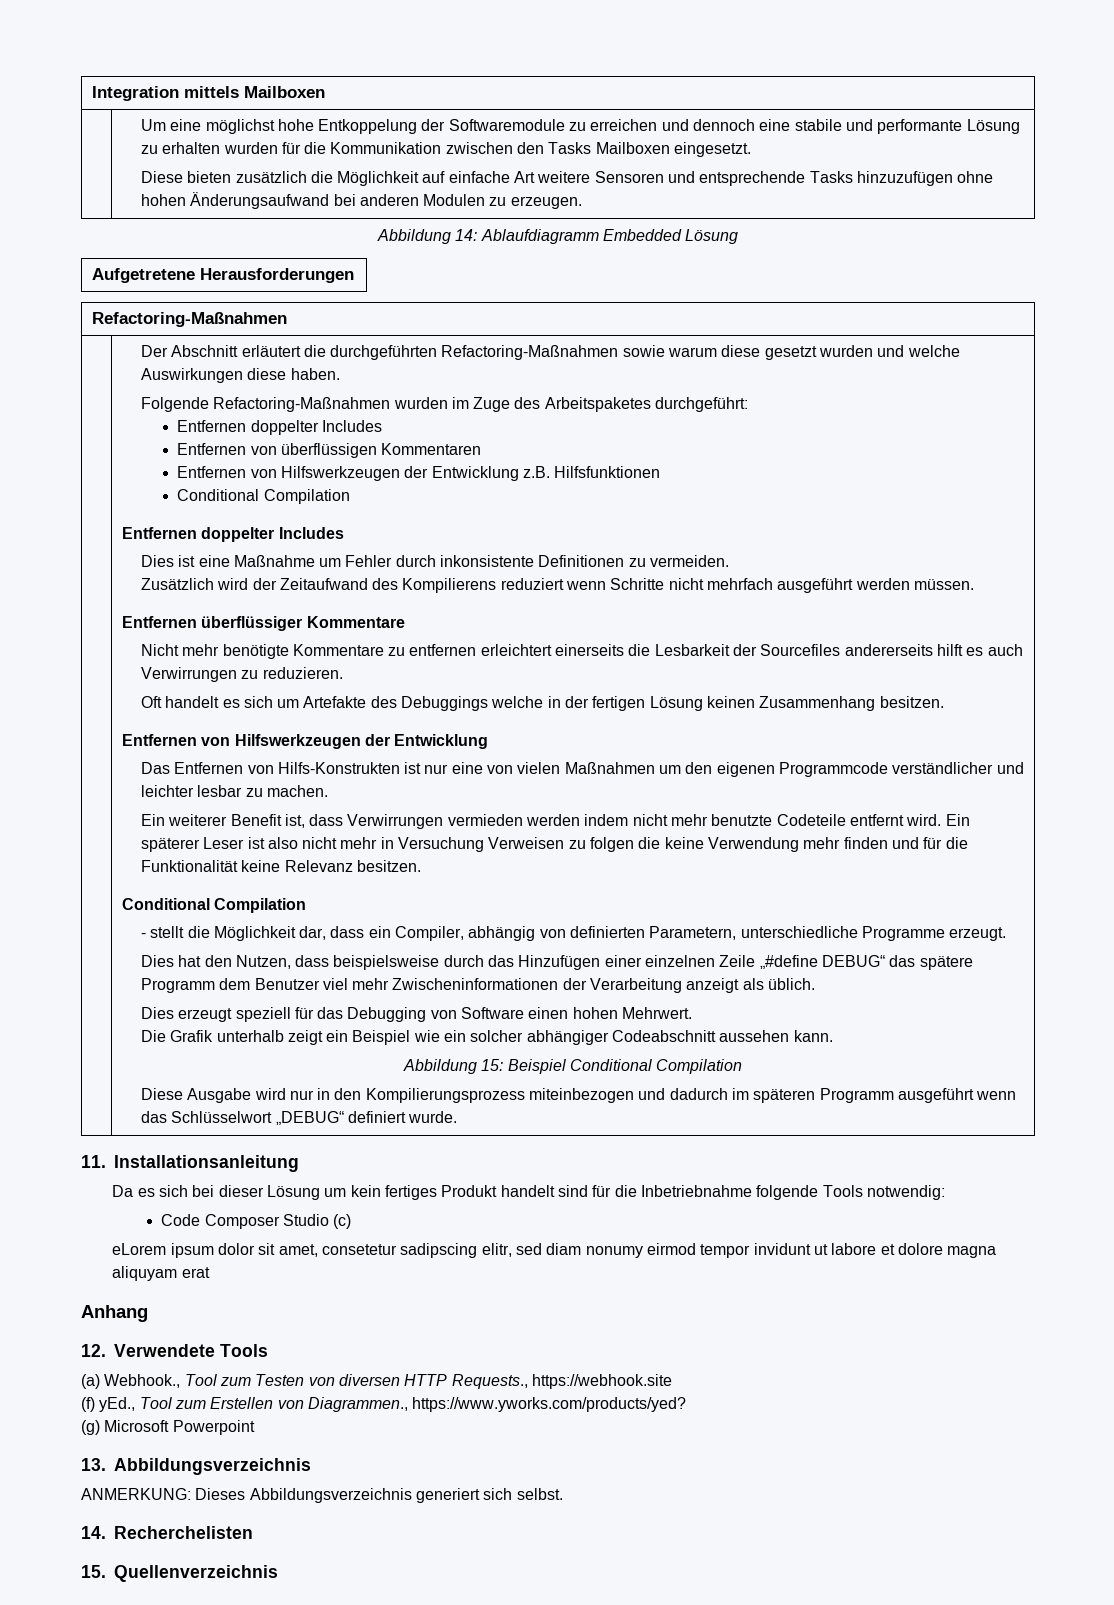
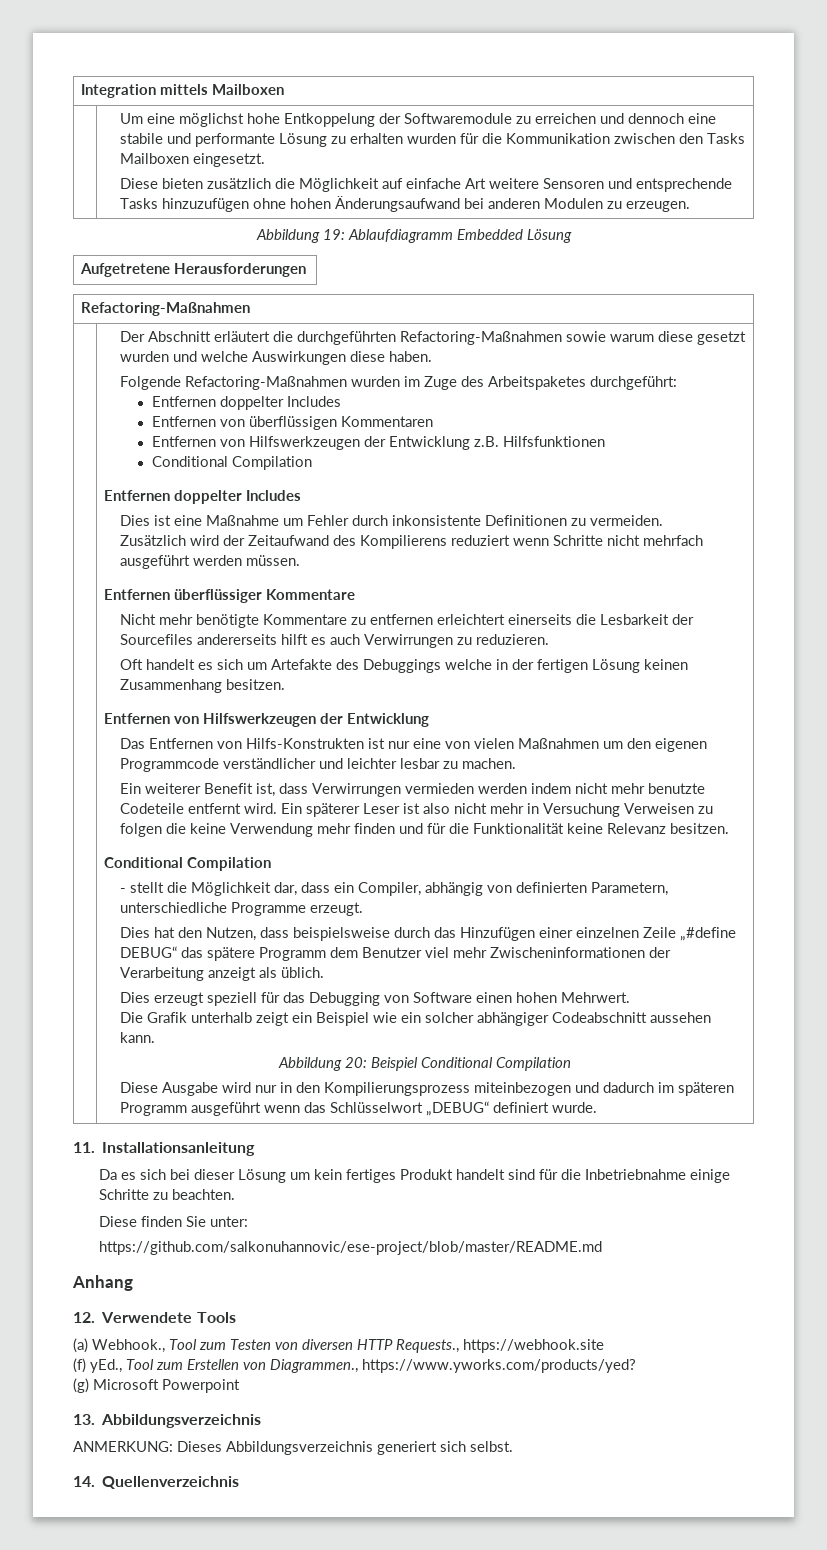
[455,229,478,241] 14: -> [322,229,345,240] 19:
[481,1059,504,1071] 15: -> [345,1057,367,1068] 20:
[756,1185,945,1200] [161,1214,352,1229] [112,1243,997,1258] [112,1266,210,1281] folgende Tools notwendig: // Code Composer Studio (c) // eLorem ipsum dolor sit amet, consetetur sadipscing elitr, sed diam nonumy eirmod tempor invidunt ut labore et dolore magna aliquyam erat -> [690,1169,731,1183] [99,1189,236,1200] [99,1216,249,1227] [99,1241,603,1255] einige Schritte zu beachten. // Diese finden Sie unter: // https://github.com/salkonuhannovic/ese-project/blob/master/README.md
[114,1526,253,1539] [81,1565,106,1578] Recherchelisten // 15. -> (95, 1481) none

